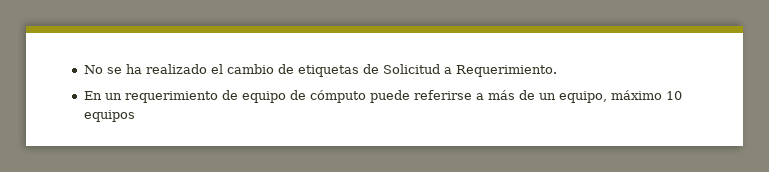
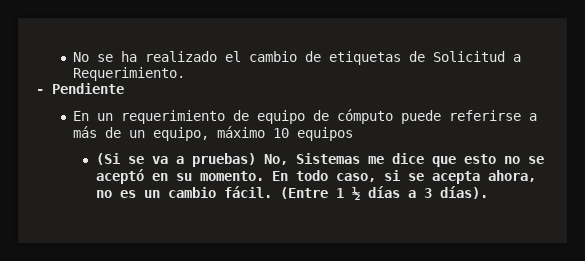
(557, 71) none -> [36,83,124,94] // - Pendiente
(135, 116) none -> [95,153,544,167] [95,169,536,184] [95,186,488,200] // (Si se va a pruebas) No, Sistemas me dice que esto no se aceptó en su momento. En todo caso, si se acepta ahora, no es un cambio fácil. (Entre 1 ½ días a 3 días).

